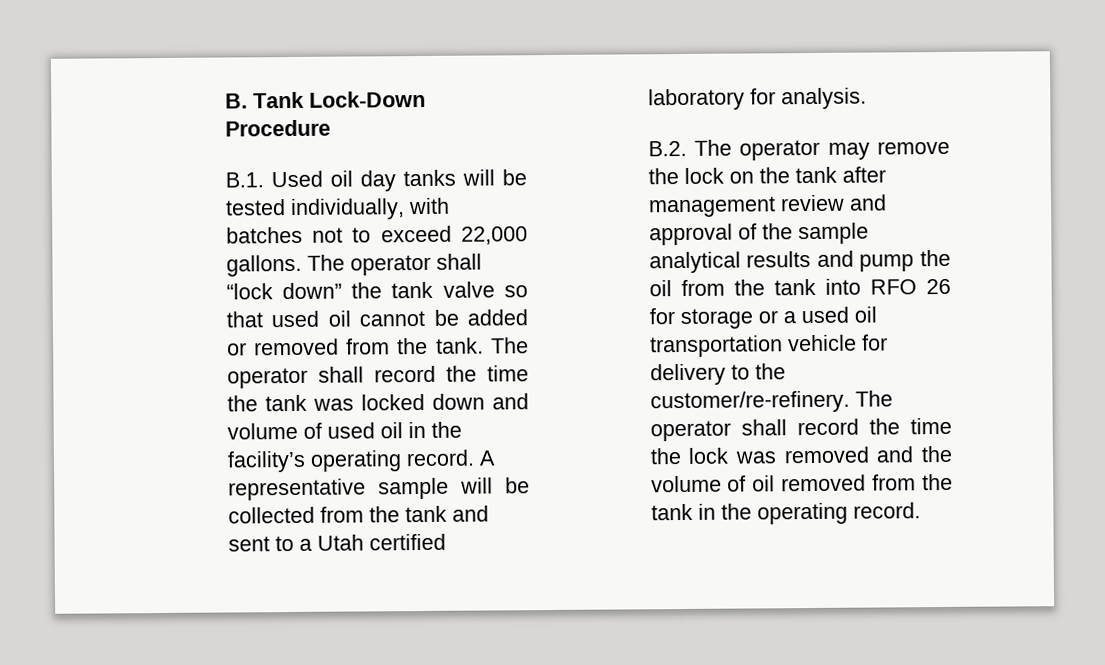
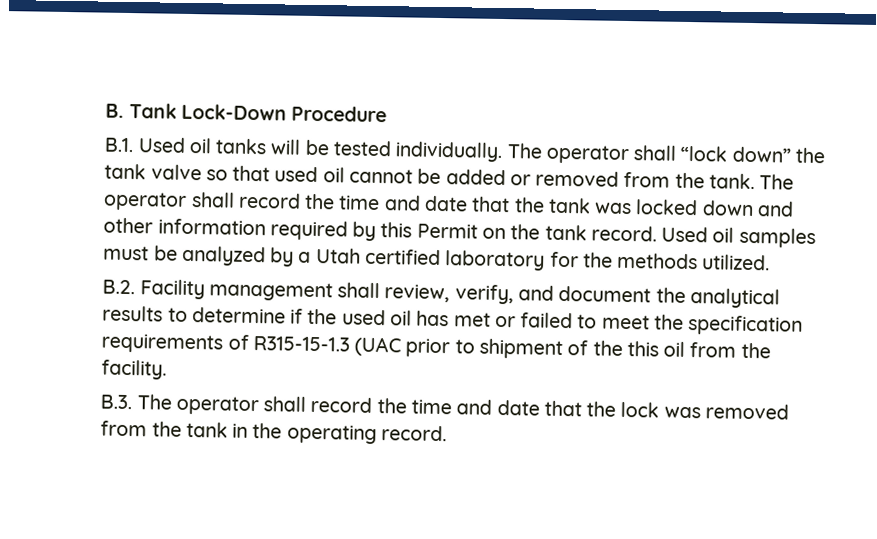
[359,170,396,192] day -> (212, 145) none
[289,197,450,221] [225,225,528,245] [225,254,302,277] individually, with batches not to exceed 22,000 gallons. -> [395,141,504,163] individually.
(529, 373) none -> [383,195,511,213] and date that
[226,421,462,440] [226,449,496,473] [227,477,530,501] [227,505,489,524] [227,535,294,552] volume of used oil in the facility’s operating record. A representative sample will be collected from the tank and sent to -> [103,217,816,249] [103,245,295,267] other information required by this Permit on the tank record. Used oil samples must be analyzed by
[780,87,867,110] [647,139,950,161] [647,166,886,185] [647,194,887,218] [648,222,869,246] [648,249,951,274] [648,278,951,297] [648,306,877,330] [649,334,888,358] [649,363,786,386] [649,390,893,414] [649,417,952,442] analysis. // B.2. The operator may remove the lock on the tank after management review and approval of the sample analytical results and pump the oil from the tank into RFO 26 for storage or a used oil transportation vehicle for delivery to the customer/re-refinery. The operator shall record the time -> [582,252,771,271] [102,279,780,309] [102,305,804,336] [101,333,771,360] [101,359,168,380] [100,394,582,417] the methods utilized. // B.2. Facility management shall review, verify, and document the analytical results to determine if the used oil has met or failed to meet the specification requirements of R315-15-1.3 (UAC prior to shipment of the this oil from the facility. // B.3. The operator shall record the time and date that
[876,445,953,463] [650,474,867,493] and the volume of oil removed -> (789, 411) none

